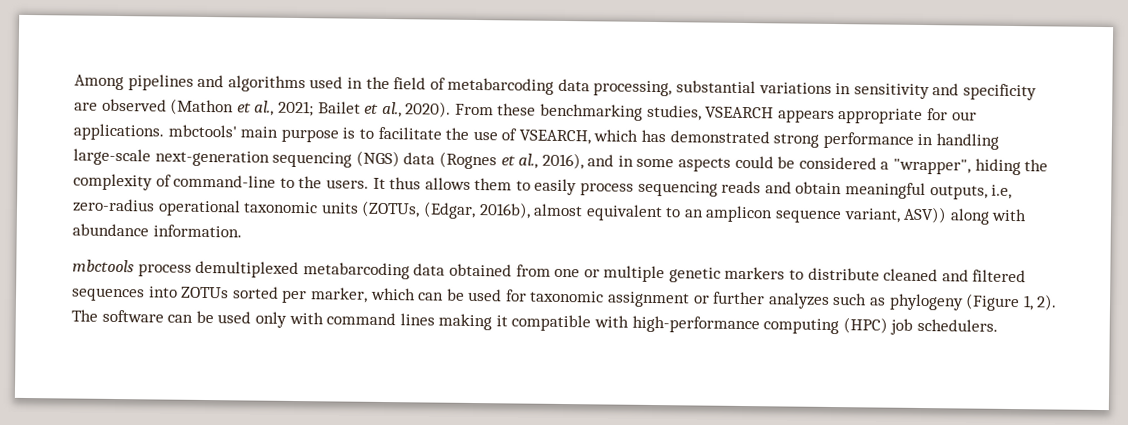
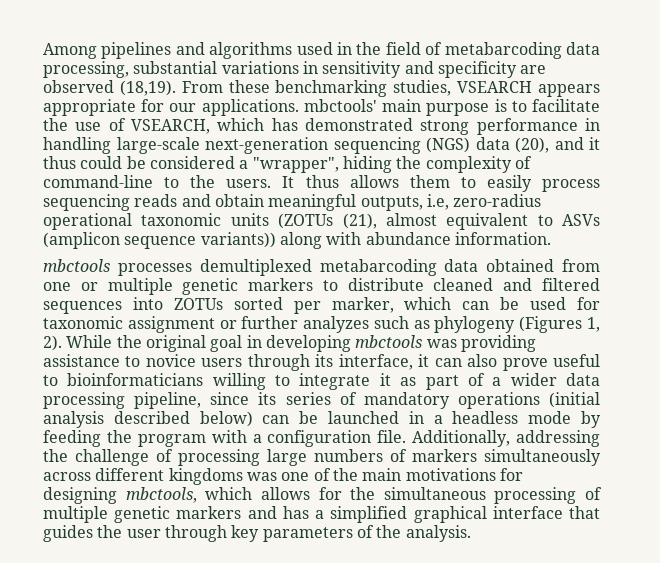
[170,98,452,118] (Mathon et al., 2021; Bailet et al., 2020). -> [119,80,176,96] (18,19).
[438,151,732,172] (Rognes et al., 2016), and in some aspects -> [515,137,600,153] [43,156,76,169] (20), and it thus
[361,200,948,224] (ZOTUs, (Edgar, 2016b), almost equivalent to an amplicon sequence variant, ASV)) -> [278,213,600,230] [43,232,276,249] (ZOTUs (21), almost equivalent to ASVs (amplicon sequence variants))
[137,263,192,277] process -> [117,263,192,276] processes
[965,293,1021,312] (Figure -> [519,316,583,333] (Figures
[71,309,999,335] The software can be used only with command lines making it compatible with high-performance computing (HPC) job schedulers. -> [66,335,536,352] [43,354,600,371] [43,373,601,390] [43,392,600,409] [43,411,601,428] [43,430,600,447] [43,449,601,466] [43,468,523,485] [43,487,602,504] [43,506,600,523] [43,525,471,542] While the original goal in developing mbctools was providing assistance to novice users through its interface, it can also prove useful to bioinformaticians willing to integrate it as part of a wider data processing pipeline, since its series of mandatory operations (initial analysis described below) can be launched in a headless mode by feeding the program with a configuration file. Additionally, addressing the challenge of processing large numbers of markers simultaneously across different kingdoms was one of the main motivations for designing mbctools, which allows for the simultaneous processing of multiple genetic markers and has a simplified graphical interface that guides the user through key parameters of the analysis.

